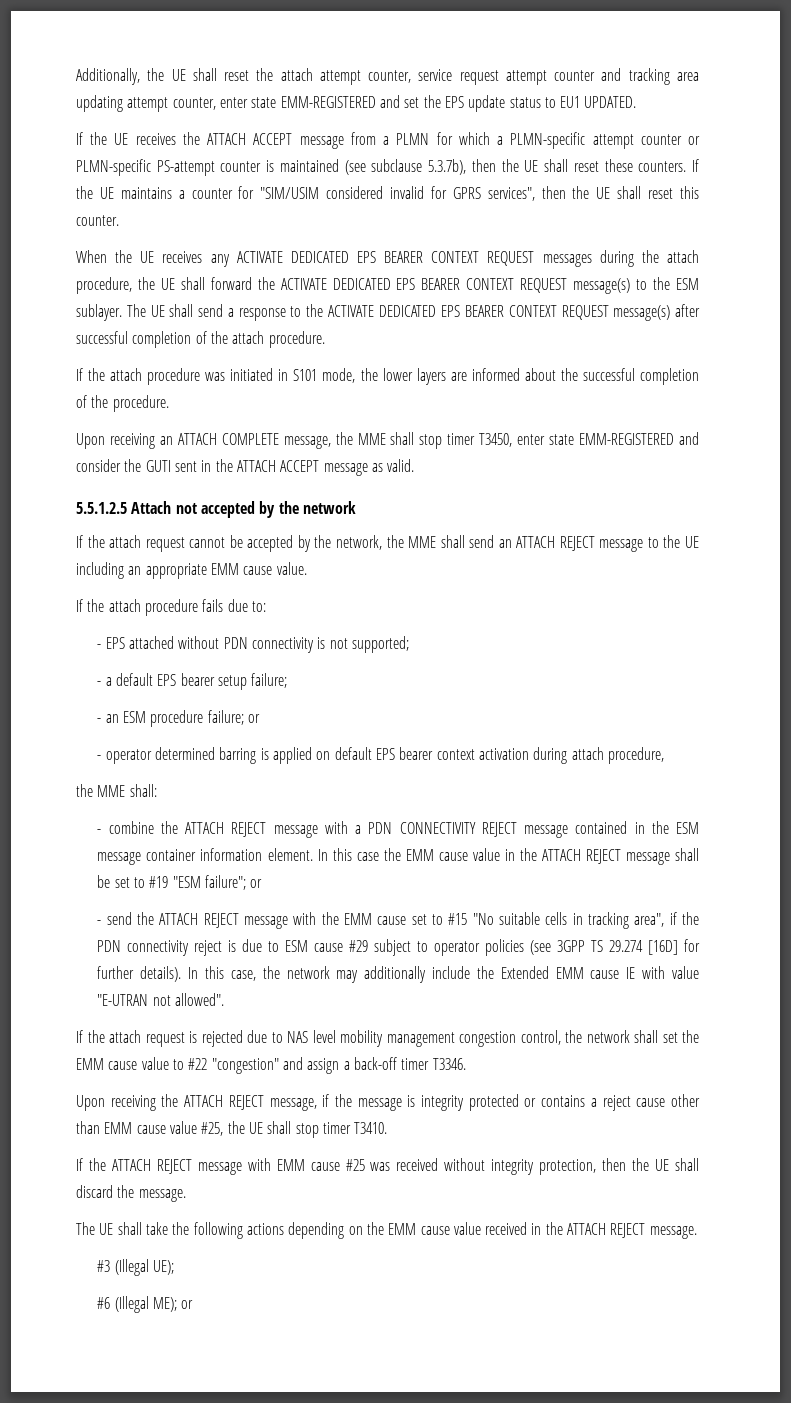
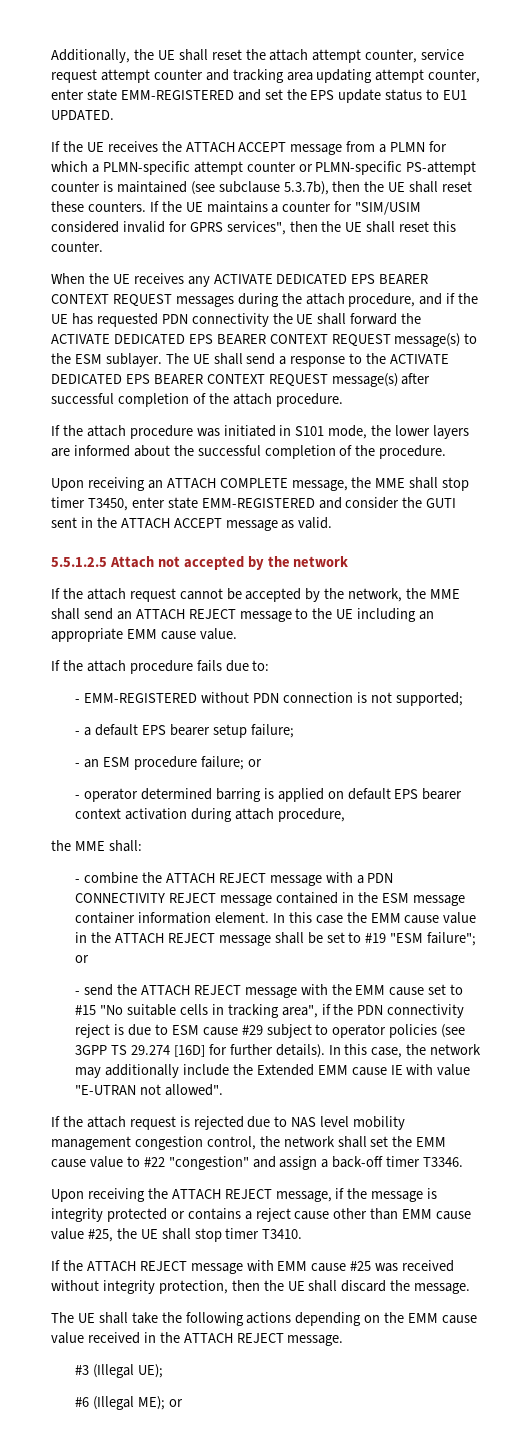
(132, 285) none -> [419,293,479,305] [51,313,269,327] and if the UE has requested PDN connectivity
[105,636,175,649] EPS attached -> [84,693,198,703] EMM-REGISTERED
[252,637,315,653] connectivity -> [282,692,353,703] connection

